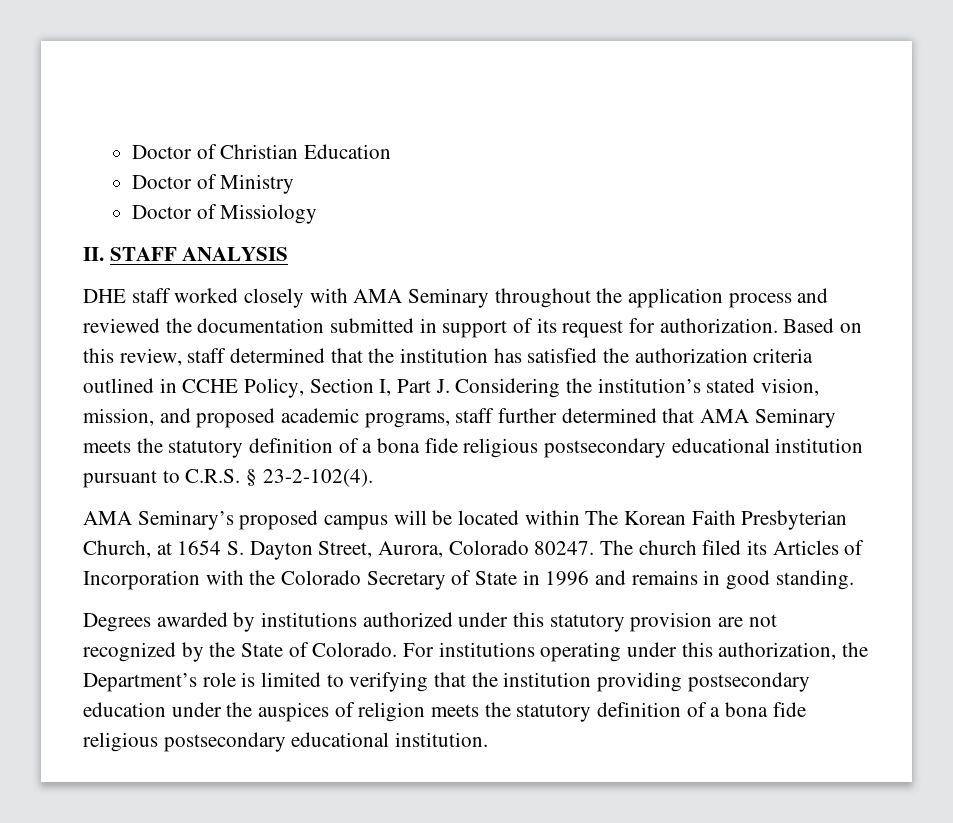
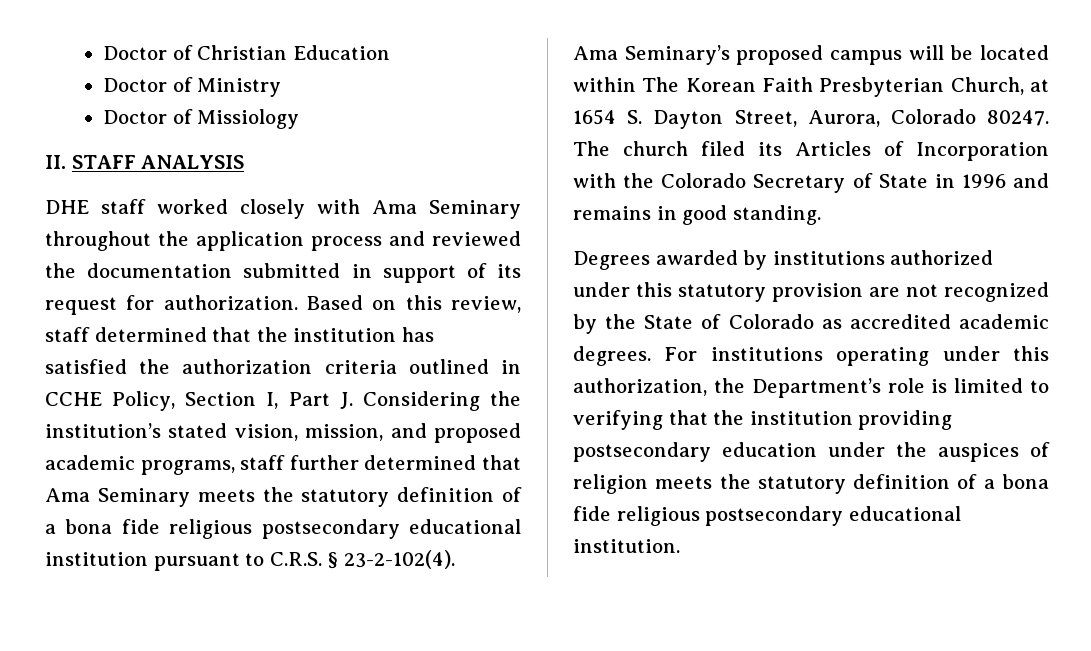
[353,289,403,303] AMA -> [372,200,417,214] Ama
[700,409,750,423] AMA -> [45,488,90,502] Ama
[83,511,132,525] AMA -> [573,46,618,60] Ama
[312,642,398,657] Colorado. -> [728,314,1049,329] [573,346,651,366] Colorado as accredited academic degrees.

